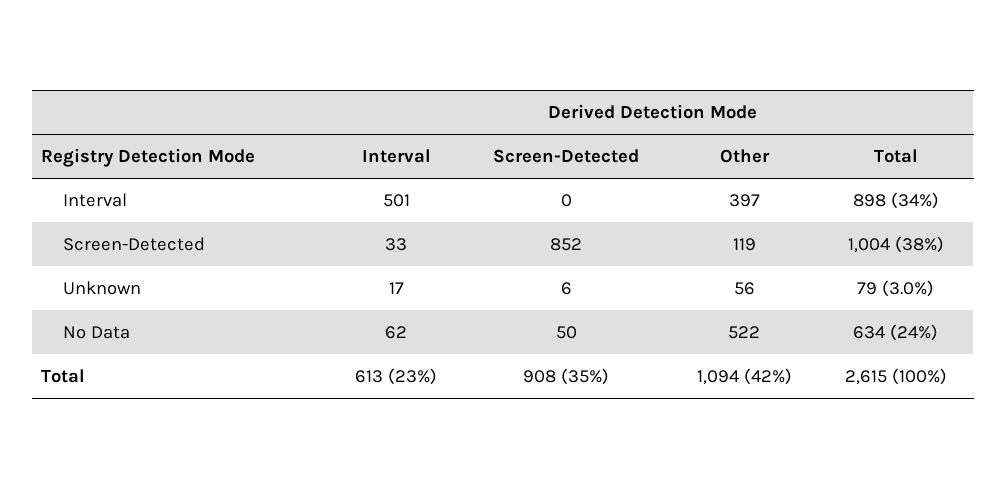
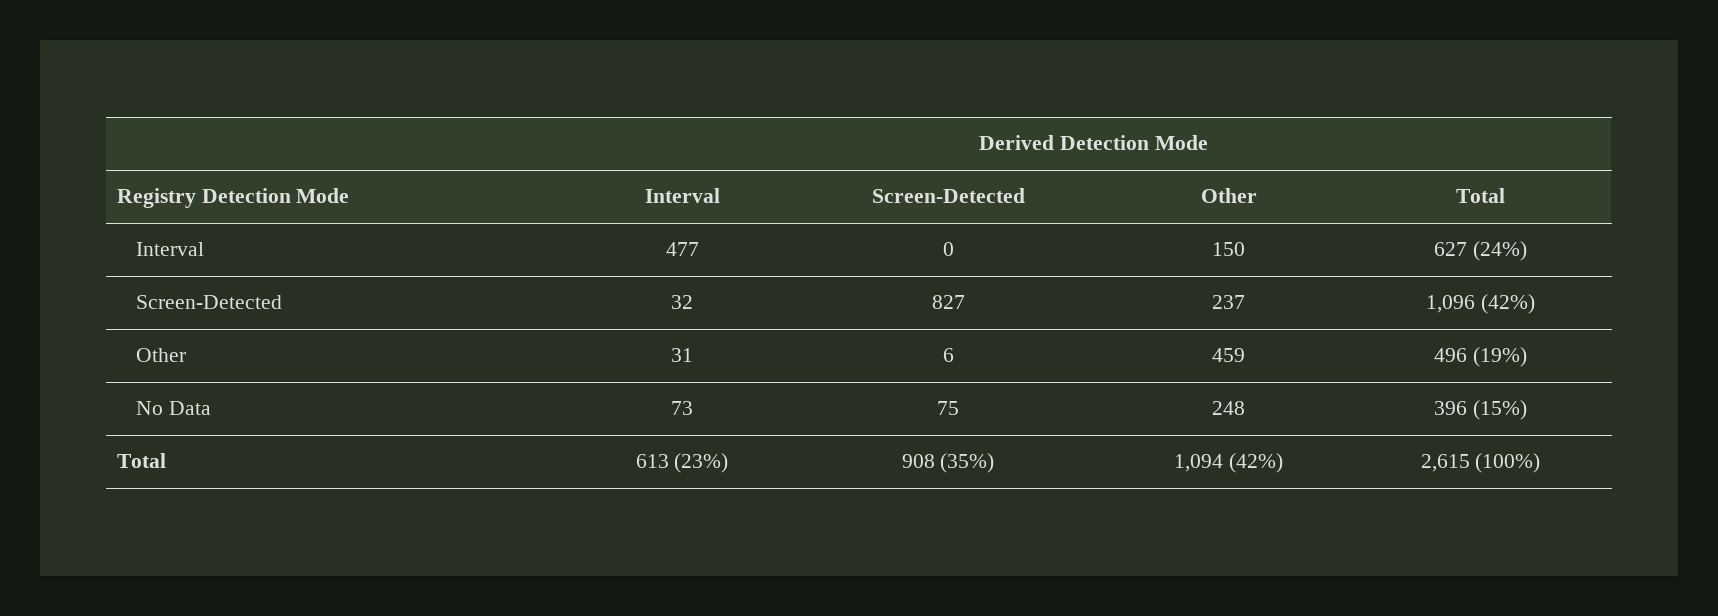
[382,194,410,207] 501 -> [665,242,699,256] 477
[728,194,760,207] [852,192,939,209] [62,237,205,251] [385,238,407,251] [550,238,582,251] [732,238,756,251] [847,236,944,253] [62,281,141,295] [388,282,404,294] [560,282,572,295] [733,282,755,295] [857,280,934,297] [62,326,130,339] [385,326,407,339] [555,326,577,339] [728,326,760,339] [853,324,938,341] 397 | 898 (34%) // Screen-Detected | 33 | 852 | 119 | 1,004 (38%) // Unknown | 17 | 6 | 56 | 79 (3.0%) // No Data | 62 | 50 | 522 | 634 (24%) -> [1212,242,1245,256] [1434,241,1527,261] [135,295,282,309] [671,295,693,309] [931,295,965,309] [1212,295,1245,309] [1426,294,1535,314] [135,348,186,362] [671,348,693,362] [942,348,954,362] [1212,348,1245,362] [1434,347,1527,367] [135,401,211,415] [671,401,693,415] [937,401,959,415] [1212,401,1245,415] [1434,400,1527,420] 150 | 627 (24%) // Screen-Detected | 32 | 827 | 237 | 1,096 (42%) // Other | 31 | 6 | 459 | 496 (19%) // No Data | 73 | 75 | 248 | 396 (15%)

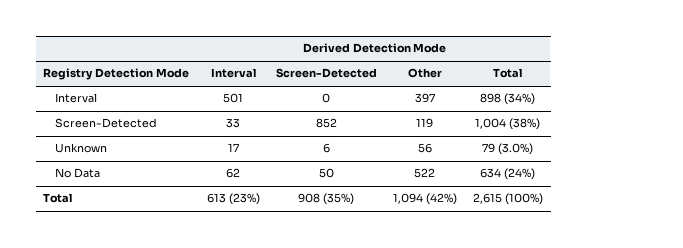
[665,242,699,256] 477 -> [223,93,243,103] 501
[1212,242,1245,256] [1434,241,1527,261] [135,295,282,309] [671,295,693,309] [931,295,965,309] [1212,295,1245,309] [1426,294,1535,314] [135,348,186,362] [671,348,693,362] [942,348,954,362] [1212,348,1245,362] [1434,347,1527,367] [135,401,211,415] [671,401,693,415] [937,401,959,415] [1212,401,1245,415] [1434,400,1527,420] 150 | 627 (24%) // Screen-Detected | 32 | 827 | 237 | 1,096 (42%) // Other | 31 | 6 | 459 | 496 (19%) // No Data | 73 | 75 | 248 | 396 (15%) -> [414,93,435,103] [480,93,535,105] [54,118,157,128] [226,118,240,128] [315,118,337,128] [416,118,433,128] [475,118,540,130] [54,143,107,153] [227,143,239,152] [322,143,330,153] [417,143,432,153] [482,143,533,155] [54,168,100,178] [226,168,240,178] [318,168,334,178] [414,168,435,178] [480,168,535,180] 397 | 898 (34%) // Screen-Detected | 33 | 852 | 119 | 1,004 (38%) // Unknown | 17 | 6 | 56 | 79 (3.0%) // No Data | 62 | 50 | 522 | 634 (24%)

